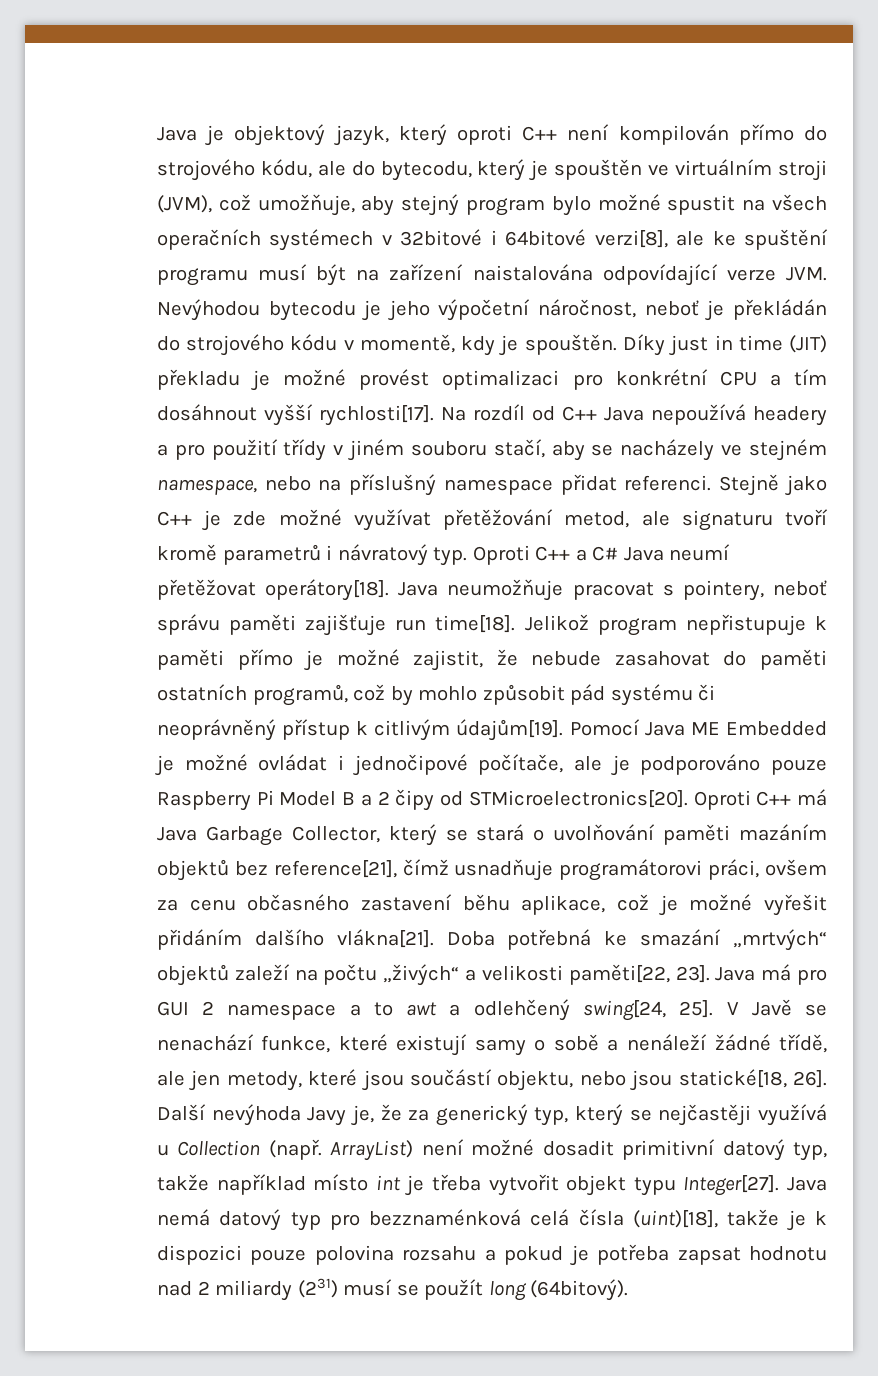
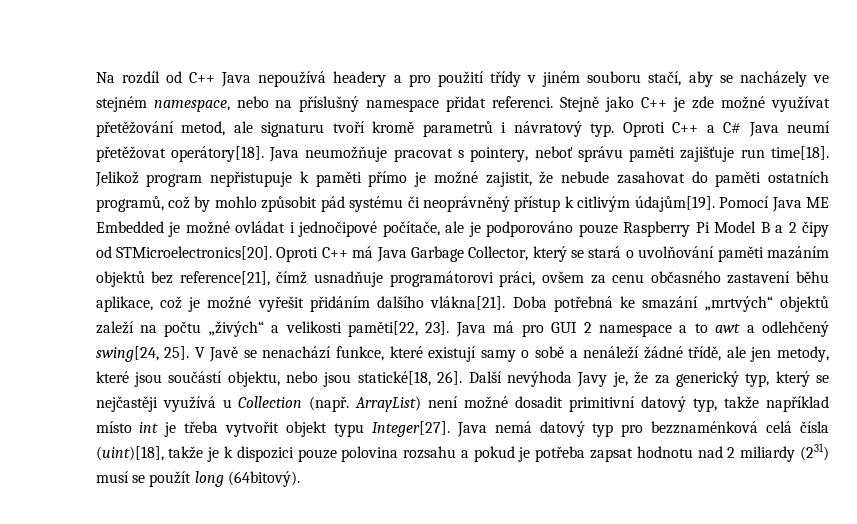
[156,124,828,146] [156,159,827,181] [156,194,827,216] [156,229,828,251] [156,264,828,286] [156,299,828,321] [156,334,828,356] [156,369,828,391] [156,404,434,426] Java je objektový jazyk, který oproti C++ není kompilován přímo do strojového kódu, ale do bytecodu, který je spouštěn ve virtuálním stroji (JVM), což umožňuje, aby stejný program bylo možné spustit na všech operačních systémech v 32bitové i 64bitové verzi[8], ale ke spuštění programu musí být na zařízení naistalována odpovídající verze JVM. Nevýhodou bytecodu je jeho výpočetní náročnost, neboť je překládán do strojového kódu v momentě, kdy je spouštěn. Díky just in time (JIT) překladu je možné provést optimalizaci pro konkrétní CPU a tím dosáhnout vyšší rychlosti[17]. -> (95, 77) none

